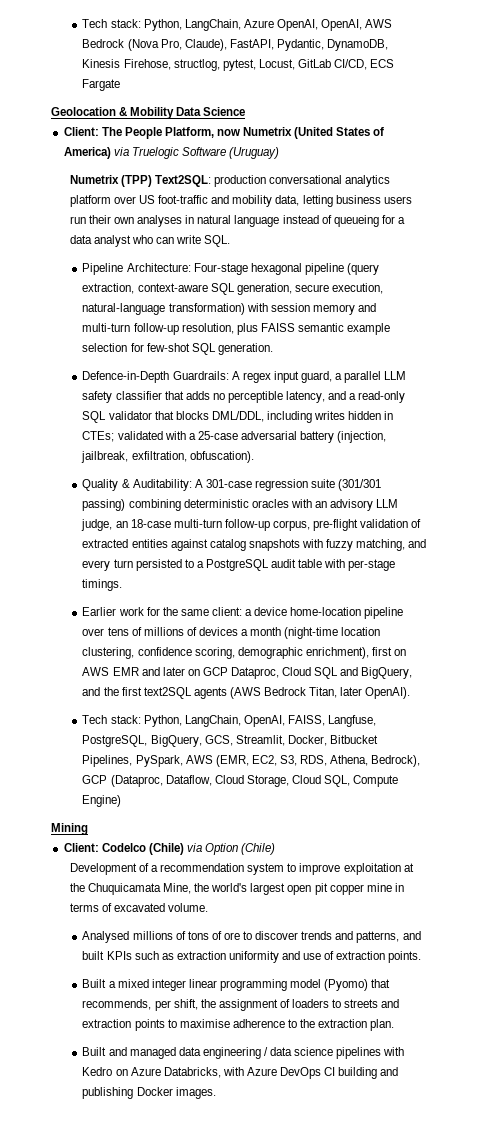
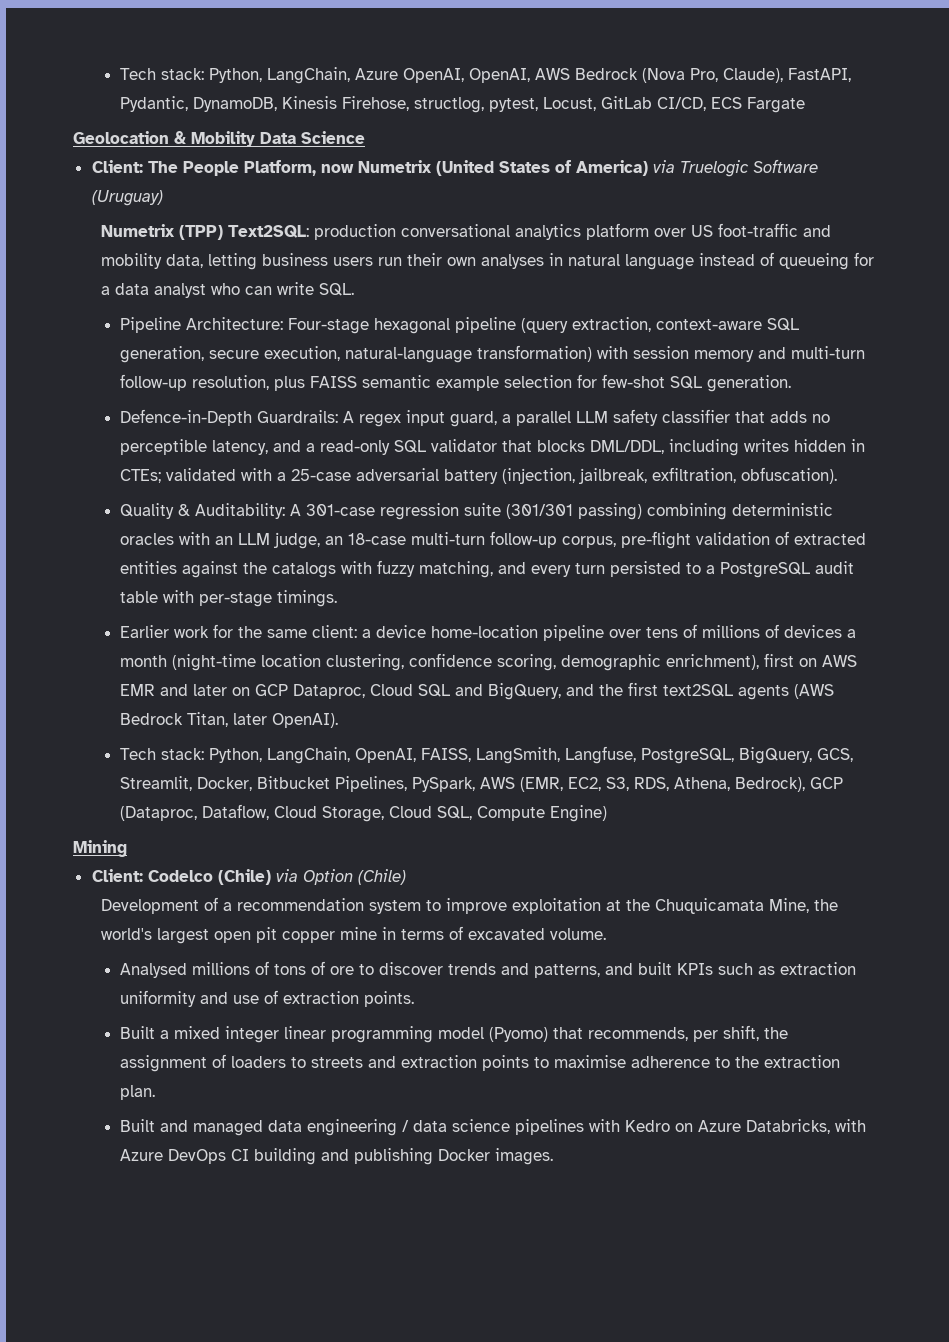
[330,499,374,511] advisory -> (234, 540) none
[209,539,300,551] catalog snapshots -> [243,562,337,578] the catalogs
(325, 720) none -> [476,747,561,764] LangSmith,

